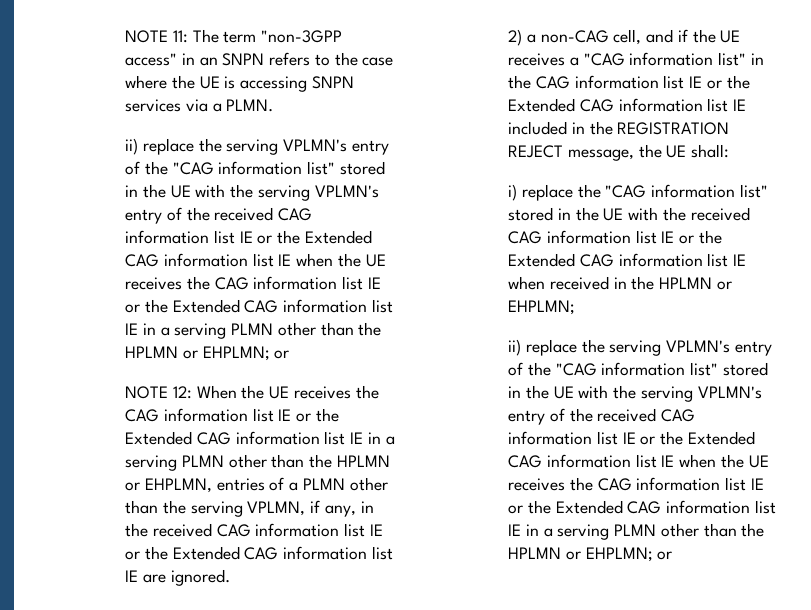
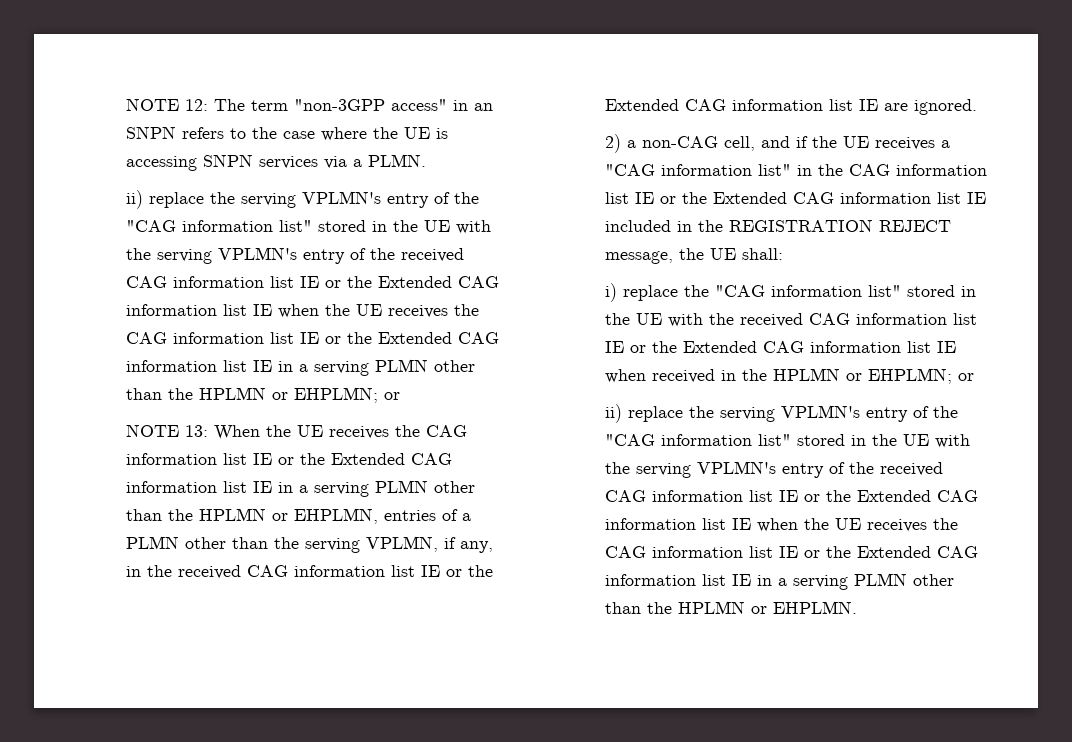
[125,30,188,43] NOTE 11: -> [126,98,209,111] NOTE 12:
[172,386,192,399] 12: -> [185,425,209,437] 13:
(576, 307) none -> [958,373,975,381] or
[585,547,673,562] EHPLMN; or -> [773,601,858,614] EHPLMN.

